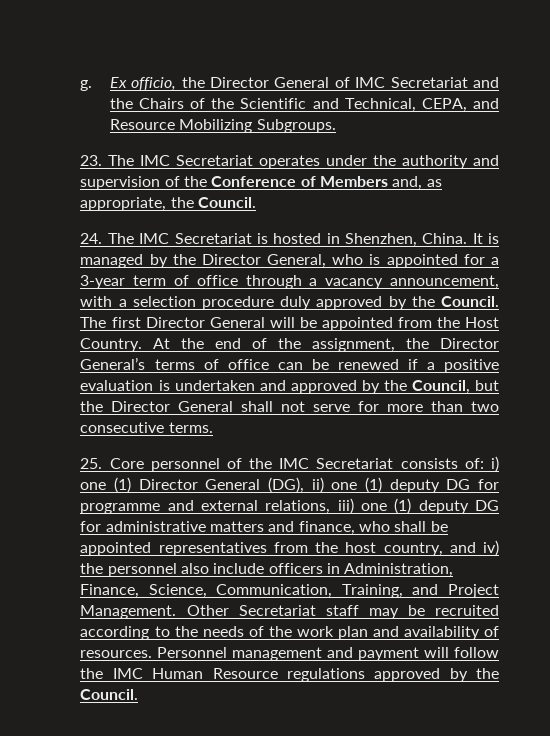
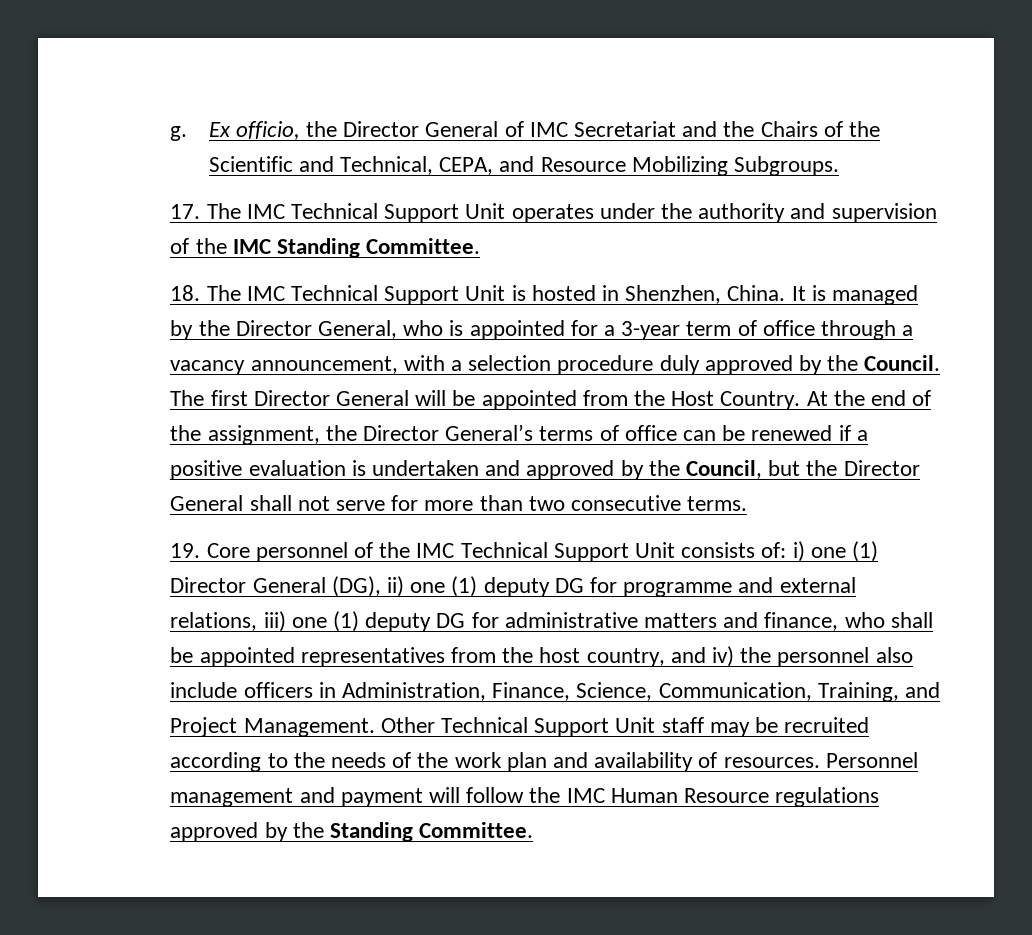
[80,155,254,166] 23. The IMC Secretariat -> [170,203,506,223] 17. The IMC Technical Support Unit
[211,176,442,190] [80,197,257,211] [80,233,252,244] Conference of Members and, as appropriate, the Council. // 24. The IMC Secretariat -> [232,238,481,258] [170,285,506,305] IMC Standing Committee. // 18. The IMC Technical Support Unit
[80,458,103,469] 25. -> [170,543,201,558] 19.
[316,458,394,469] Secretariat -> [460,542,675,562] Technical Support Unit
[238,605,316,616] Secretariat -> [440,717,656,737] Technical Support Unit
[80,689,139,700] Council. -> [329,822,534,842] Standing Committee.

